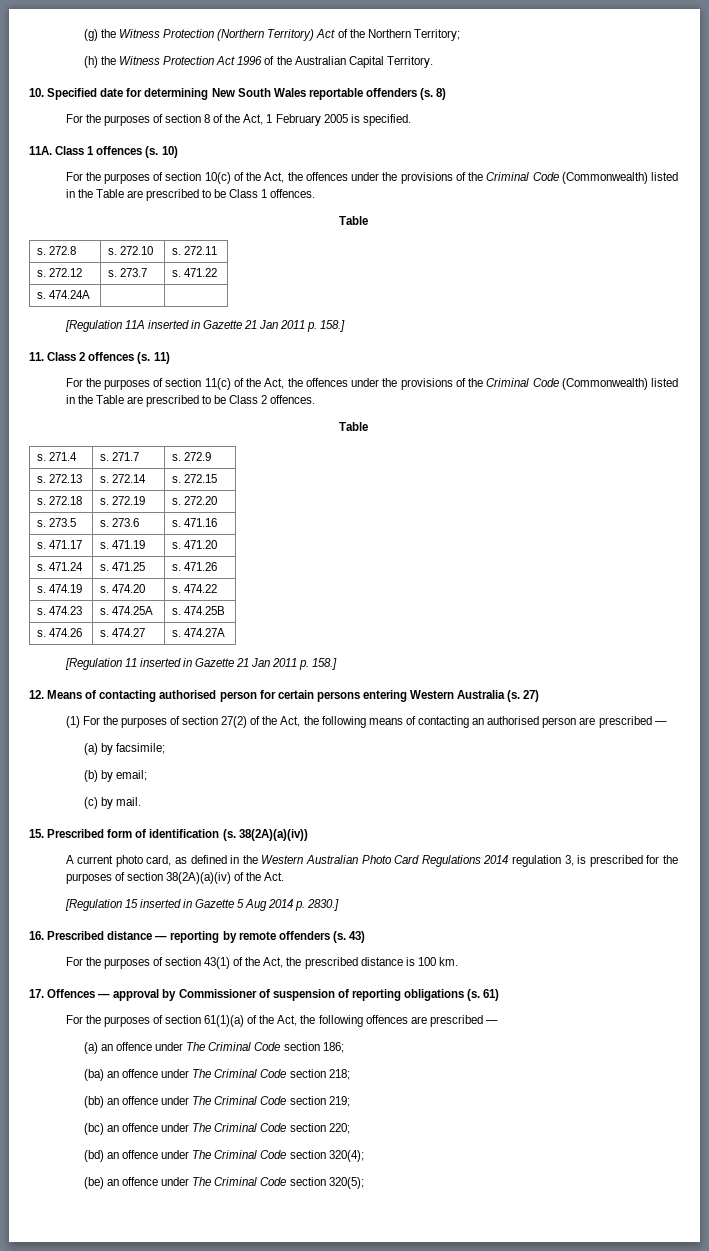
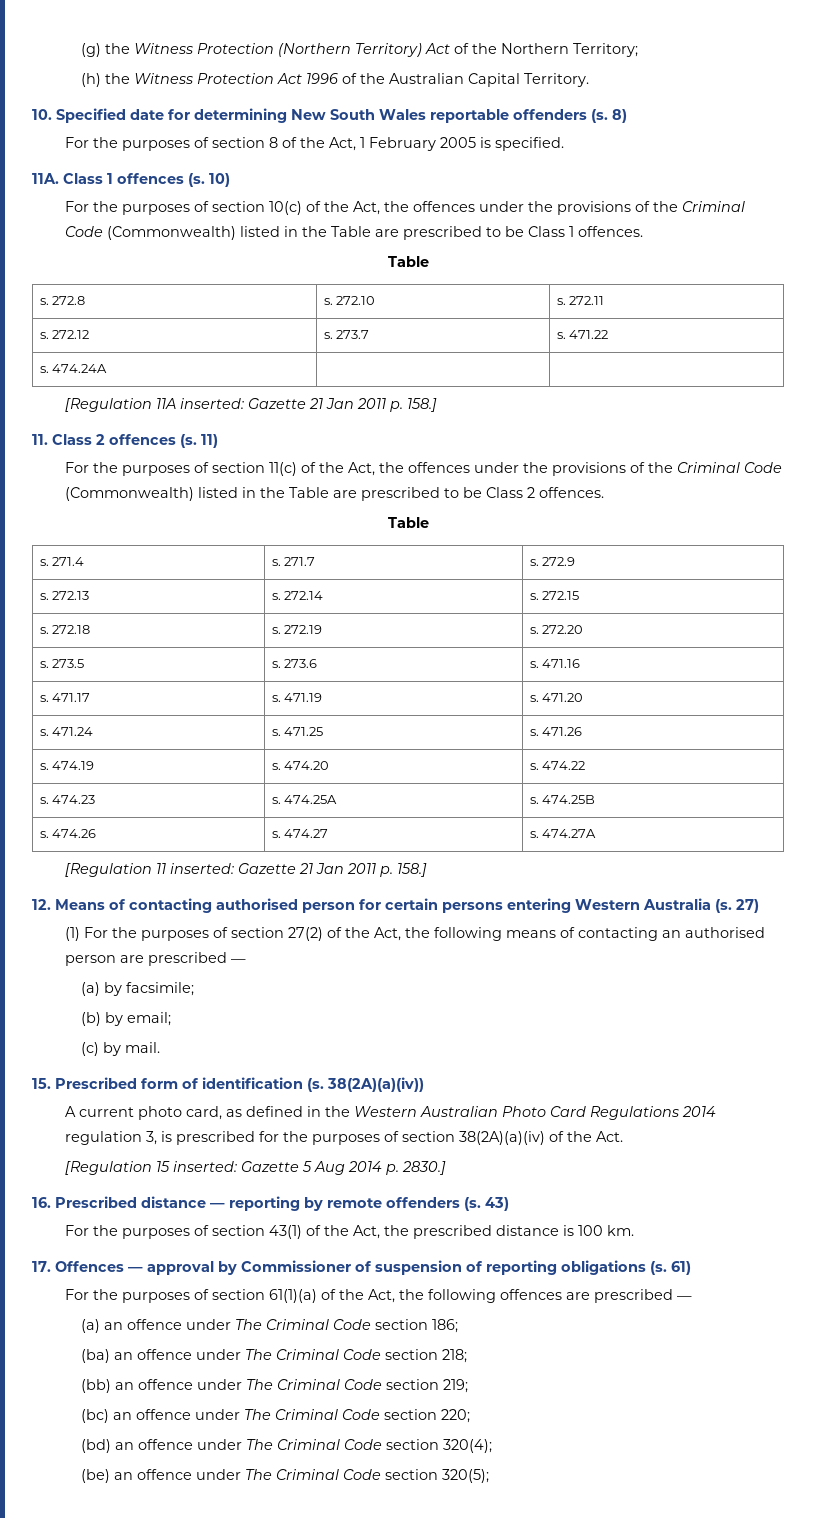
[147,320,200,329] inserted in -> [179,398,244,409] inserted:
[139,658,192,667] inserted in -> [169,863,234,874] inserted:
[139,899,192,908] inserted in -> [172,1161,237,1172] inserted:

